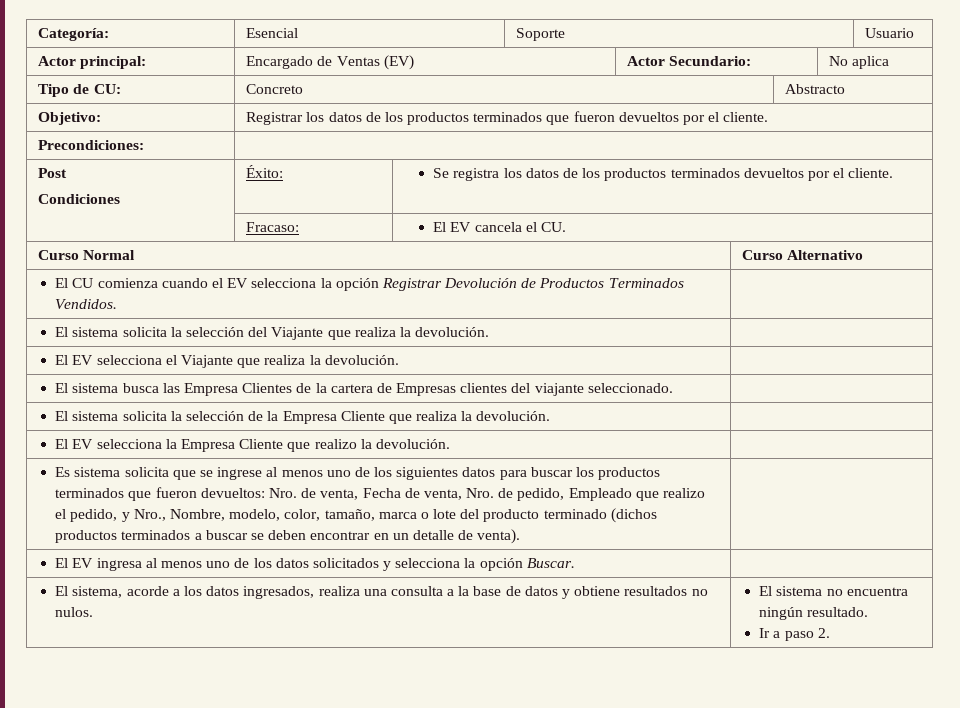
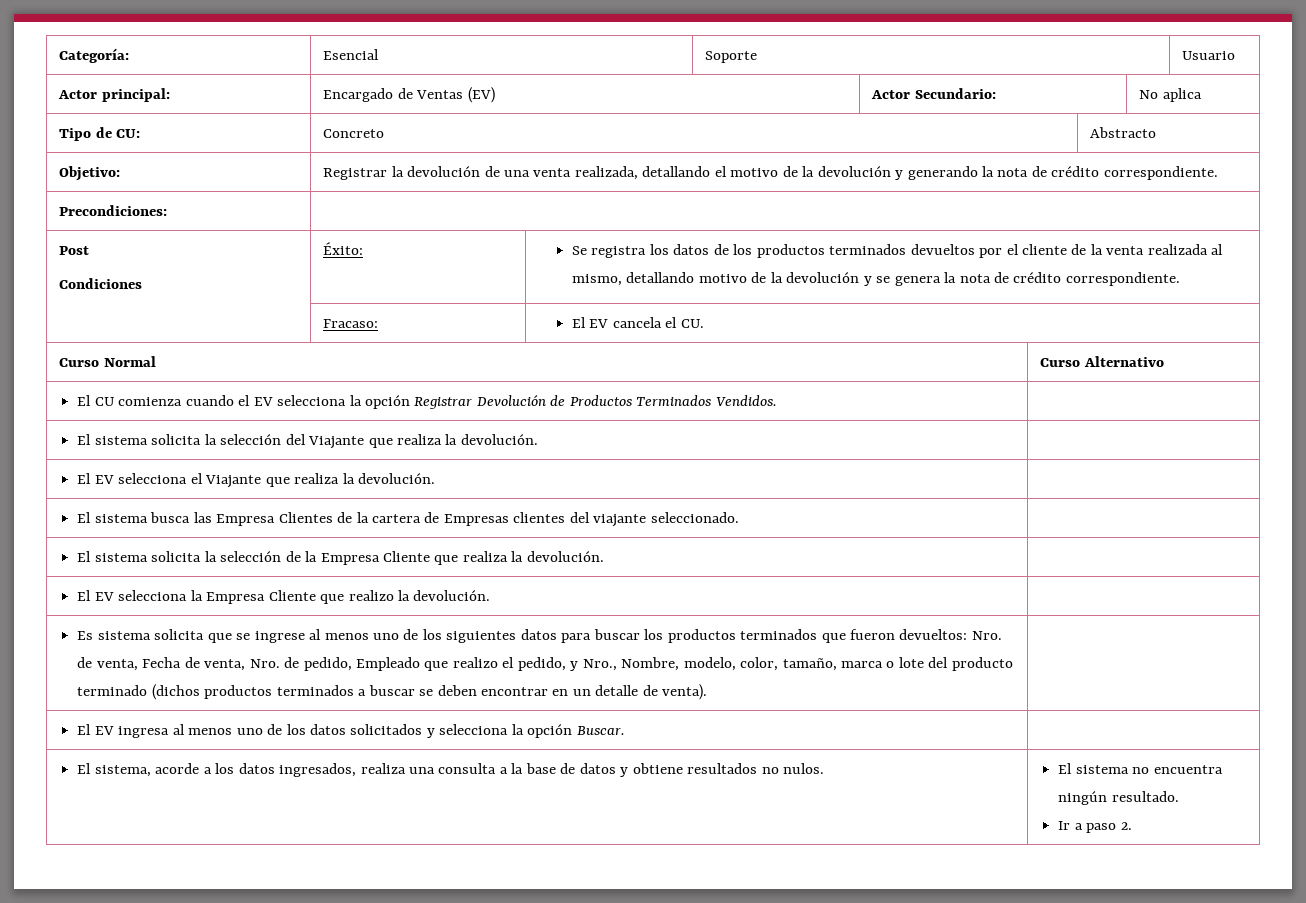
[306,111,769,125] los datos de los productos terminados que fueron devueltos por el cliente. -> [391,166,1218,180] la devolución de una venta realizada, detallando el motivo de la devolución y generando la nota de crédito correspondiente.
[848,168,894,178] cliente. -> [1022,244,1224,255] [572,272,1180,286] cliente de la venta realizada al mismo, detallando motivo de la devolución y se genera la nota de crédito correspondiente.

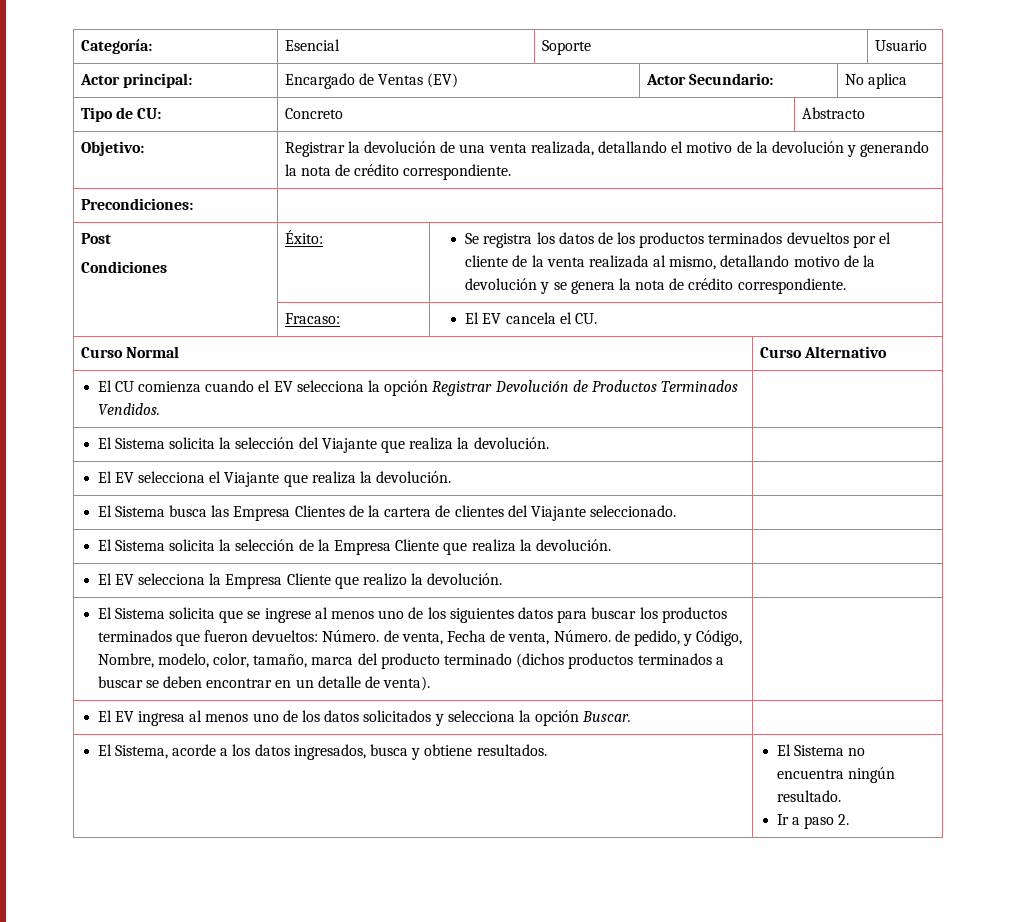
[94,436,148,445] sistema -> [114,438,165,449] Sistema
[94,514,148,523] sistema -> [114,506,165,517] Sistema
[443,514,509,526] Empresas -> (451, 511) none
[593,514,647,527] viajante -> [530,506,586,521] Viajante
[94,553,148,562] sistema -> [114,540,165,551] Sistema
[77,631,151,640] Es sistema -> [97,607,165,619] El Sistema
[971,631,1002,640] Nro. -> [322,630,380,642] Número.
[249,659,280,668] Nro. -> [553,630,611,642] Número.
[355,657,617,671] Empleado que realizo el pedido, y Nro., -> [683,630,743,646] y Código,
[886,657,924,668] o lote -> (354, 661) none
[94,765,151,777] sistema, -> [114,745,168,759] Sistema,
[360,763,824,777] [1058,763,1129,774] realiza una consulta a la base de datos y obtiene resultados no nulos. | El sistema -> [370,744,547,760] [776,744,844,756] busca y obtiene resultados. | El Sistema

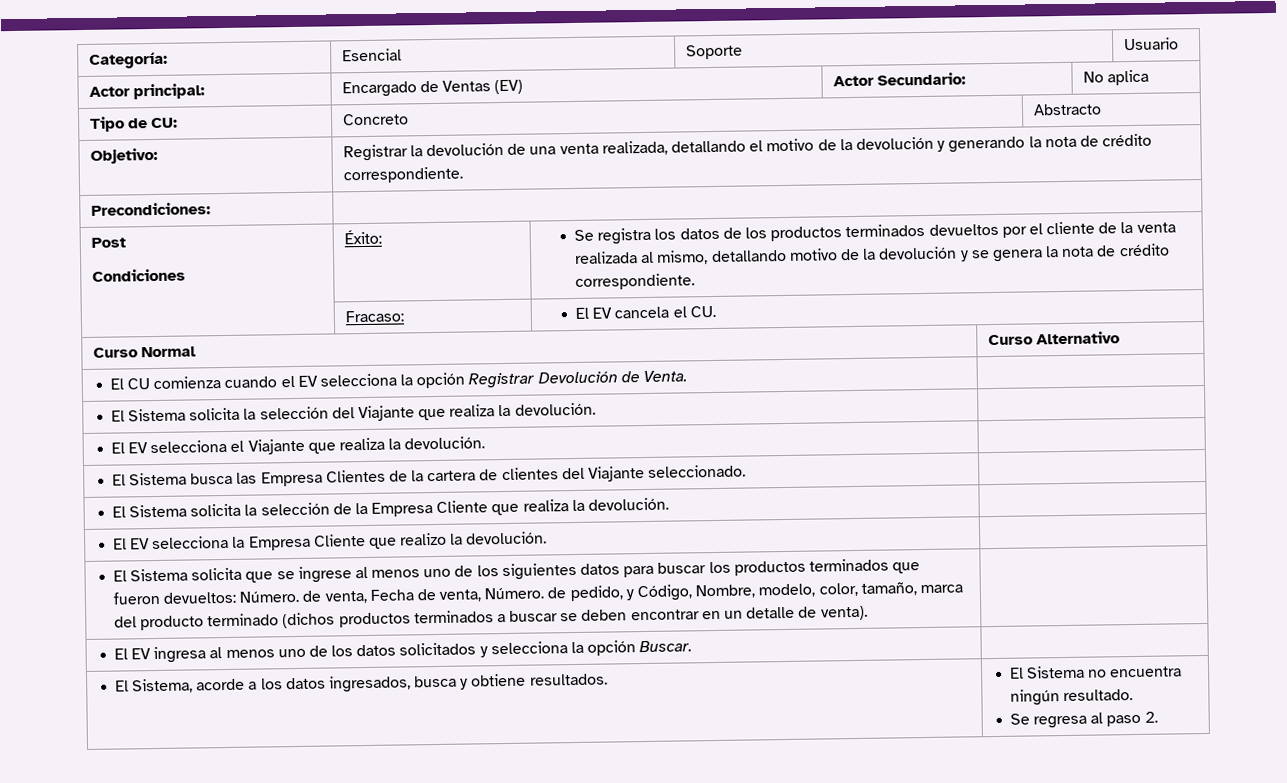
[591,380,739,392] [97,403,160,415] Productos Terminados Vendidos. -> [642,370,687,383] Venta.
[776,814,800,825] Ir a -> [1009,712,1104,729] Se regresa al

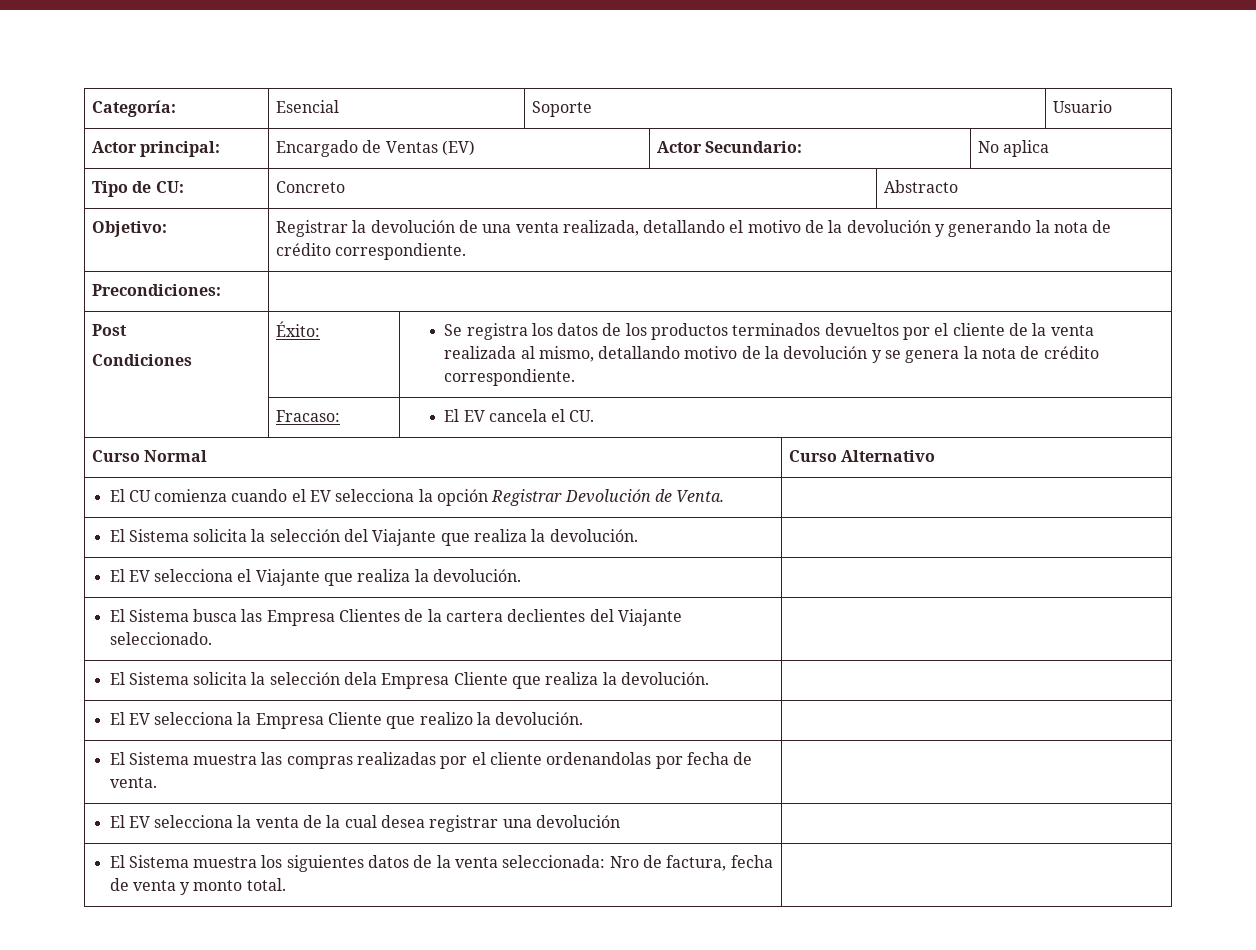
[479,467,559,481] de clientes -> [507,609,586,622] declientes
[332,502,368,515] de la -> [344,672,378,685] dela
[191,558,921,583] [112,582,963,605] [113,605,868,631] [113,640,693,664] [114,673,608,694] [1008,665,1183,679] [1009,689,1133,706] [1009,711,1158,729] solicita que se ingrese al menos uno de los siguientes datos para buscar los productos terminados que fueron devueltos: Número. de venta, Fecha de venta, Número. de pedido, y Código, Nombre, modelo, color, tamaño, marca del producto terminado (dichos productos terminados a buscar se deben encontrar en un detalle de venta). | // El EV ingresa al menos uno de los datos solicitados y selecciona la opción Buscar. | // El Sistema, acorde a los datos ingresados, busca y obtiene resultados. | El Sistema no encuentra ningún resultado. // Se regresa al paso 2. -> [193,752,753,769] [109,777,157,788] [109,815,621,832] [109,855,773,872] [109,878,286,895] muestra las compras realizadas por el cliente ordenandolas por fecha de venta. | // El EV selecciona la venta de la cual desea registrar una devolución | // El Sistema muestra los siguientes datos de la venta seleccionada: Nro de factura, fecha de venta y monto total. |

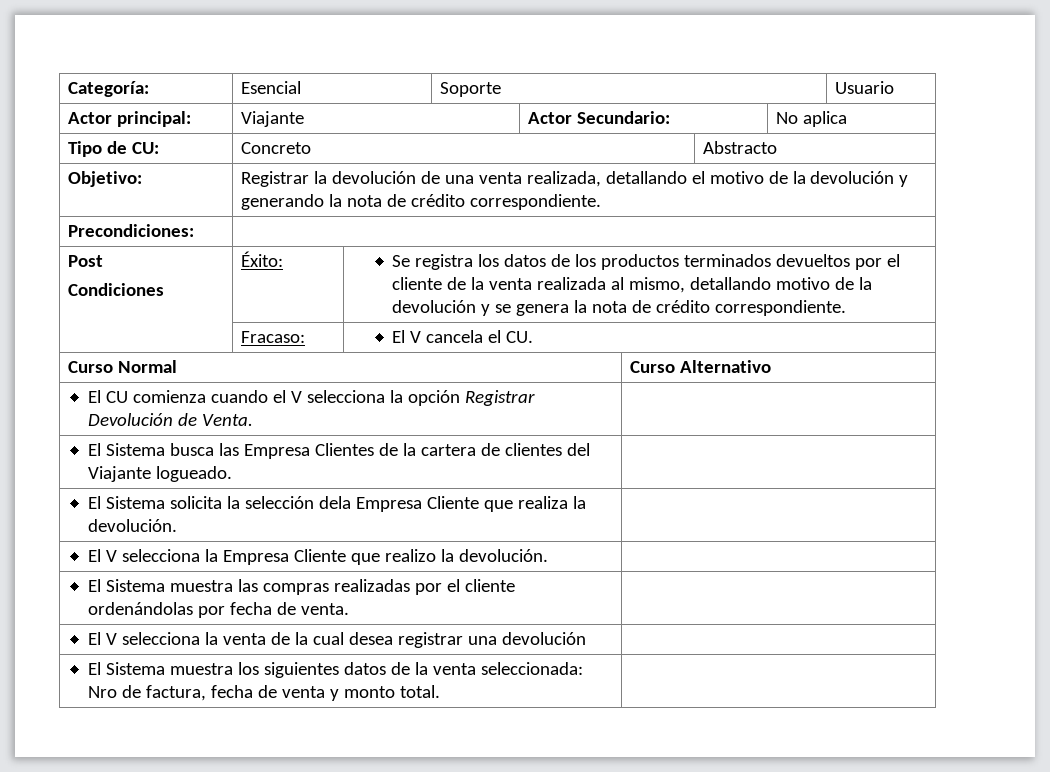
[275,140,475,157] Encargado de Ventas (EV) -> [240,111,304,127] Viajante
[463,410,485,422] EV -> [410,331,422,343] V
[310,490,332,502] EV -> [290,391,302,403] V
[109,529,638,546] [109,569,522,586] // El Sistema solicita la selección del Viajante que realiza la devolución. | // El EV selecciona el Viajante que realiza la devolución. | -> (253, 420) none
[507,609,683,626] [109,632,212,645] declientes del Viajante seleccionado. -> [480,443,590,456] [87,466,232,482] de clientes del Viajante logueado.
[128,713,150,725] EV -> [105,550,117,562] V
[546,752,652,765] ordenandolas -> [87,602,193,615] ordenándolas
[128,816,150,828] EV -> [105,633,117,645] V

